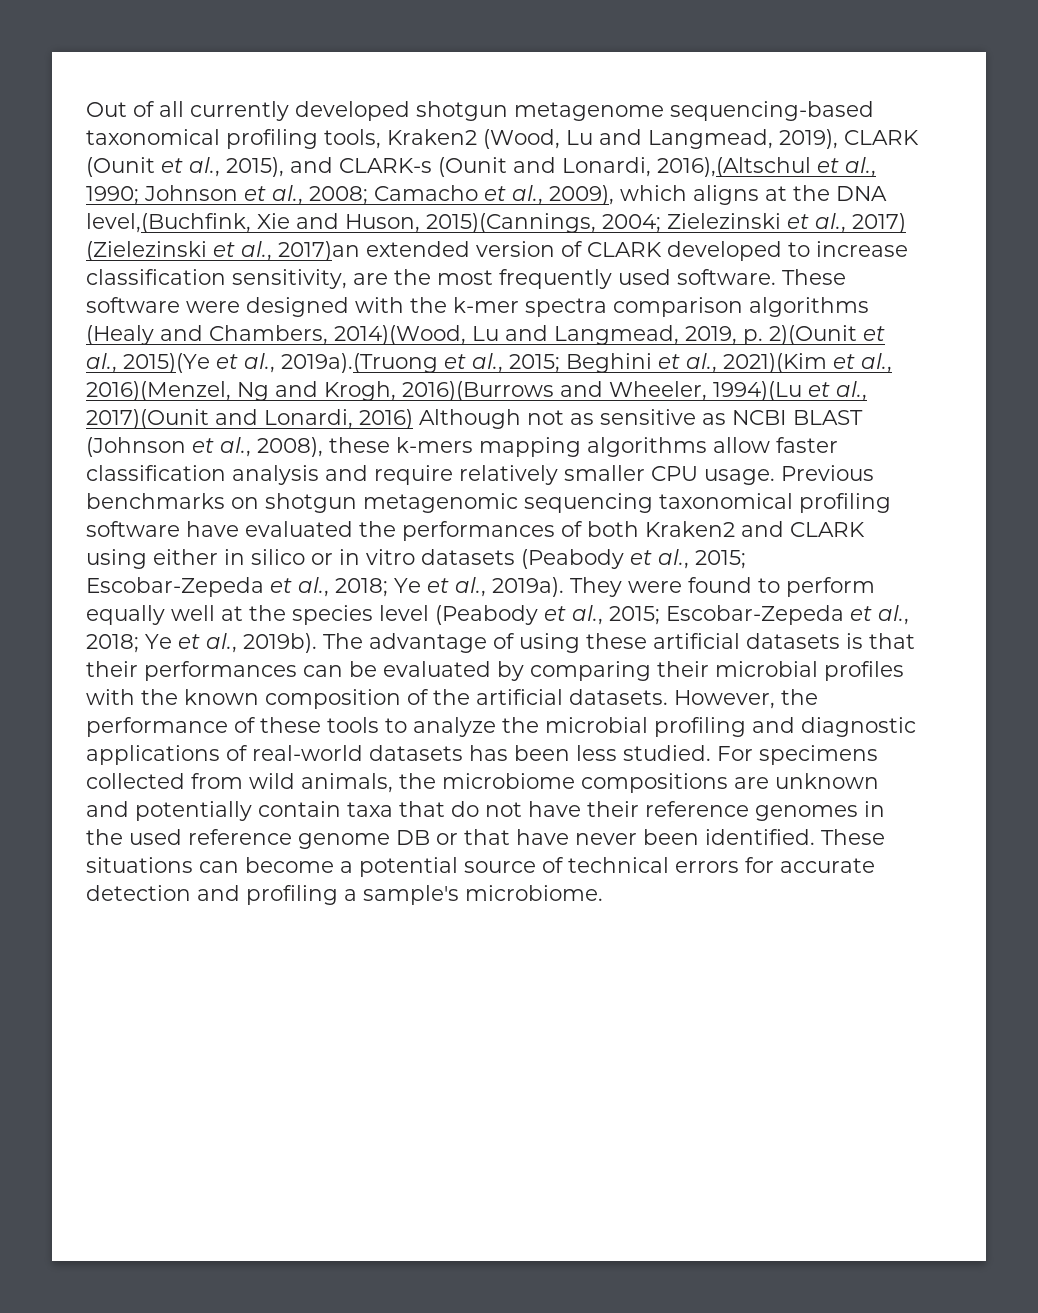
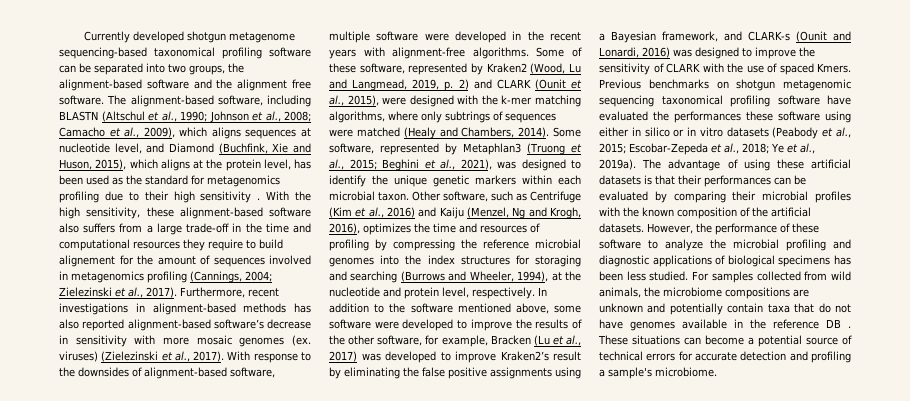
[86,101,289,121] Out of all currently -> [83,31,130,43] Currently
[324,129,919,149] [86,157,811,177] tools, Kraken2 (Wood, Lu and Langmead, 2019), CLARK (Ounit et al., 2015), and CLARK-s (Ounit and Lonardi, 2016),(Altschul -> [269,47,311,57] [59,63,244,75] [59,79,312,91] [59,95,311,107] [59,111,145,122] software can be separated into two groups, the alignment-based software and the alignment free software. The alignment-based software, including BLASTN (Altschul
[765,185,887,201] [86,213,906,233] [86,241,908,261] [86,269,846,289] [86,297,180,313] at the DNA level,(Buchfink, Xie and Huson, 2015)(Cannings, 2004; Zielezinski et al., 2017) (Zielezinski et al., 2017)an extended version of CLARK developed to increase classification sensitivity, are the most frequently used software. These software -> [245,128,311,139] [59,143,311,154] [59,159,311,171] [59,175,280,187] [59,191,311,203] [59,207,311,219] [59,223,312,235] [59,239,283,251] [59,255,311,267] [59,271,272,283] [59,287,279,298] [59,303,311,315] [59,319,311,331] [59,335,311,347] [59,351,311,363] [59,367,275,379] [329,31,581,43] [329,47,582,59] [329,63,581,75] [329,79,582,91] [329,95,379,106] sequences at nucleotide level, and Diamond (Buchfink, Xie and Huson, 2015), which aligns at the protein level, has been used as the standard for metagenomics profiling due to their high sensitivity . With the high sensitivity, these alignment-based software also suffers from a large trade-off in the time and computational resources they require to build alignement for the amount of sequences involved in metagenomics profiling (Cannings, 2004; Zielezinski et al., 2017). Furthermore, recent investigations in alignment-based methods has also reported alignment-based software’s decrease in sensitivity with more mosaic genomes (ex. viruses) (Zielezinski et al., 2017). With response to the downsides of alignment-based software, multiple software were developed in the recent years with alignment-free algorithms. Some of these software, represented by Kraken2 (Wood, Lu and Langmead, 2019, p. 2) and CLARK (Ounit et al., 2015),
[525,297,869,317] [86,325,885,345] [86,353,438,373] spectra comparison algorithms (Healy and Chambers, 2014)(Wood, Lu and Langmead, 2019, p. 2)(Ounit et al., 2015)(Ye et al., 2019a).(Truong -> [535,95,581,107] [329,111,556,123] [329,127,581,139] [329,143,566,155] matching algorithms, where only subtrings of sequences were matched (Healy and Chambers, 2014). Some software, represented by Metaphlan3 (Truong
[723,353,892,373] [86,381,867,401] [86,409,863,429] [86,437,838,457] [86,465,775,485] 2021)(Kim et al., 2016)(Menzel, Ng and Krogh, 2016)(Burrows and Wheeler, 1994)(Lu et al., 2017)(Ounit and Lonardi, 2016) Although not as sensitive as NCBI BLAST (Johnson et al., 2008), these k-mers mapping algorithms allow faster classification analysis and require relatively smaller CPU usage. -> [460,159,581,171] [329,175,581,187] [329,191,581,203] [329,207,581,219] [329,223,540,235] [329,239,581,251] [329,255,581,267] [329,271,581,283] [329,287,547,299] [329,303,581,314] [329,319,582,331] [329,335,581,347] [329,351,581,363] [329,367,581,379] [599,31,851,43] [599,47,815,59] [599,63,851,75] 2021), was designed to identify the unique genetic markers within each microbial taxon. Other software, such as Centrifuge (Kim et al., 2016) and Kaiju (Menzel, Ng and Krogh, 2016), optimizes the time and resources of profiling by compressing the reference microbial genomes into the index structures for storaging and searching (Burrows and Wheeler, 1994), at the nucleotide and protein level, respectively. In addition to the software mentioned above, some software were developed to improve the results of the other software, for example, Bracken (Lu et al., 2017) was developed to improve Kraken2’s result by eliminating the false positive assignments using a Bayesian framework, and CLARK-s (Ounit and Lonardi, 2016) was designed to improve the sensitivity of CLARK with the use of spaced Kmers.
[561,521,865,537] of both Kraken2 and CLARK -> [746,111,820,121] these software
[570,577,875,597] [86,605,909,625] [86,633,317,653] They were found to perform equally well at the species level (Peabody et al., 2015; Escobar-Zepeda et al., 2018; Ye et al., 2019b). -> (636, 164) none
[327,717,379,733] tools -> [599,239,641,249] software
[252,745,463,761] real-world datasets -> [727,255,831,267] biological specimens
[759,745,878,765] specimens -> [711,271,753,283] samples
[587,801,885,821] [86,829,815,849] their reference genomes in the used reference genome DB or that have never been identified. -> [630,319,851,331] genomes available in the reference DB .

